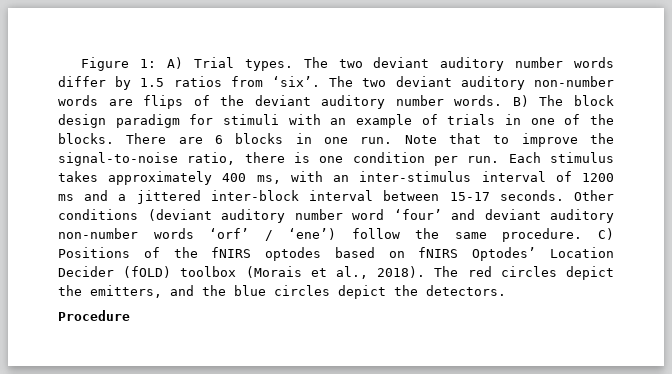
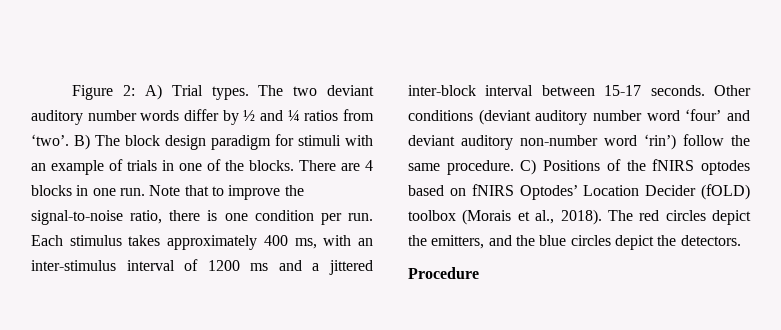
[140,59,157,68] 1: -> [123,85,136,96] 2:
[140,76,614,90] [58,95,503,109] 1.5 ratios from ‘six’. The two deviant auditory non-number words are flips of the deviant auditory number words. -> [243,109,374,121] [31,134,69,146] ½ and ¼ ratios from ‘two’.
[215,135,223,144] 6 -> [365,160,373,171] 4
[153,228,337,241] words ‘orf’ / ‘ene’) -> [604,134,676,150] word ‘rin’)

